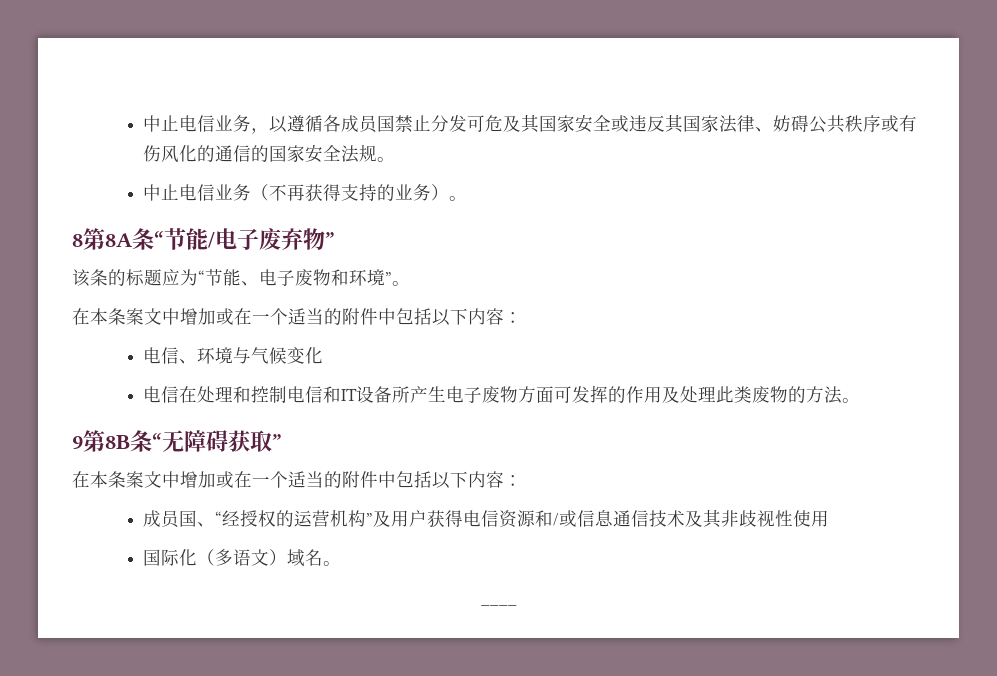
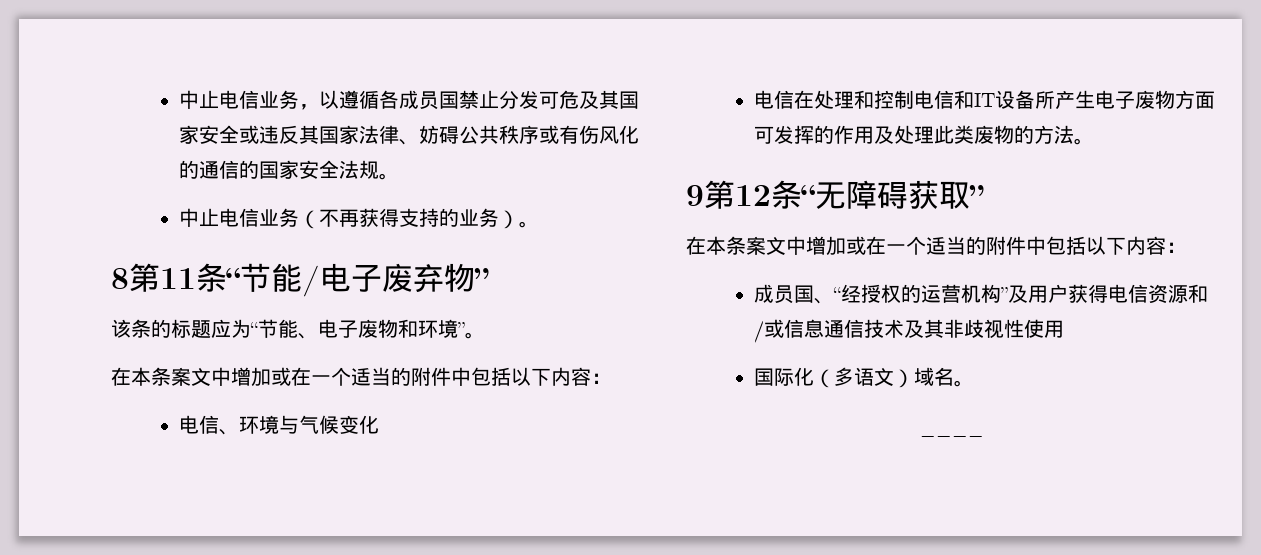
[105,233,133,247] 8А -> [160,268,196,289] 11
[105,435,130,449] 8B -> [735,185,771,206] 12

